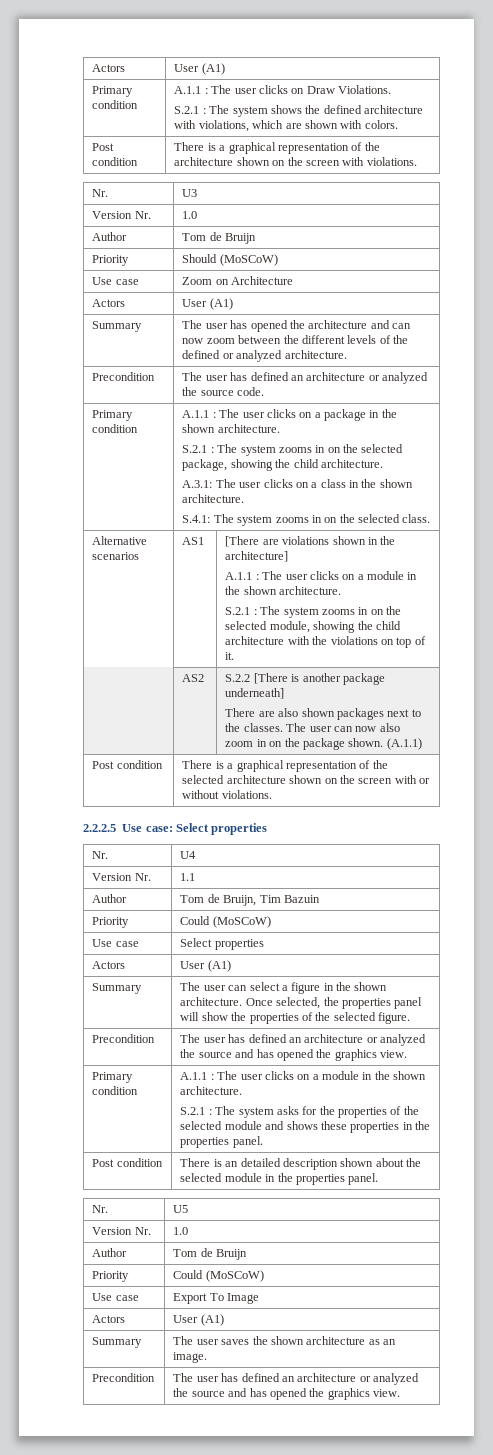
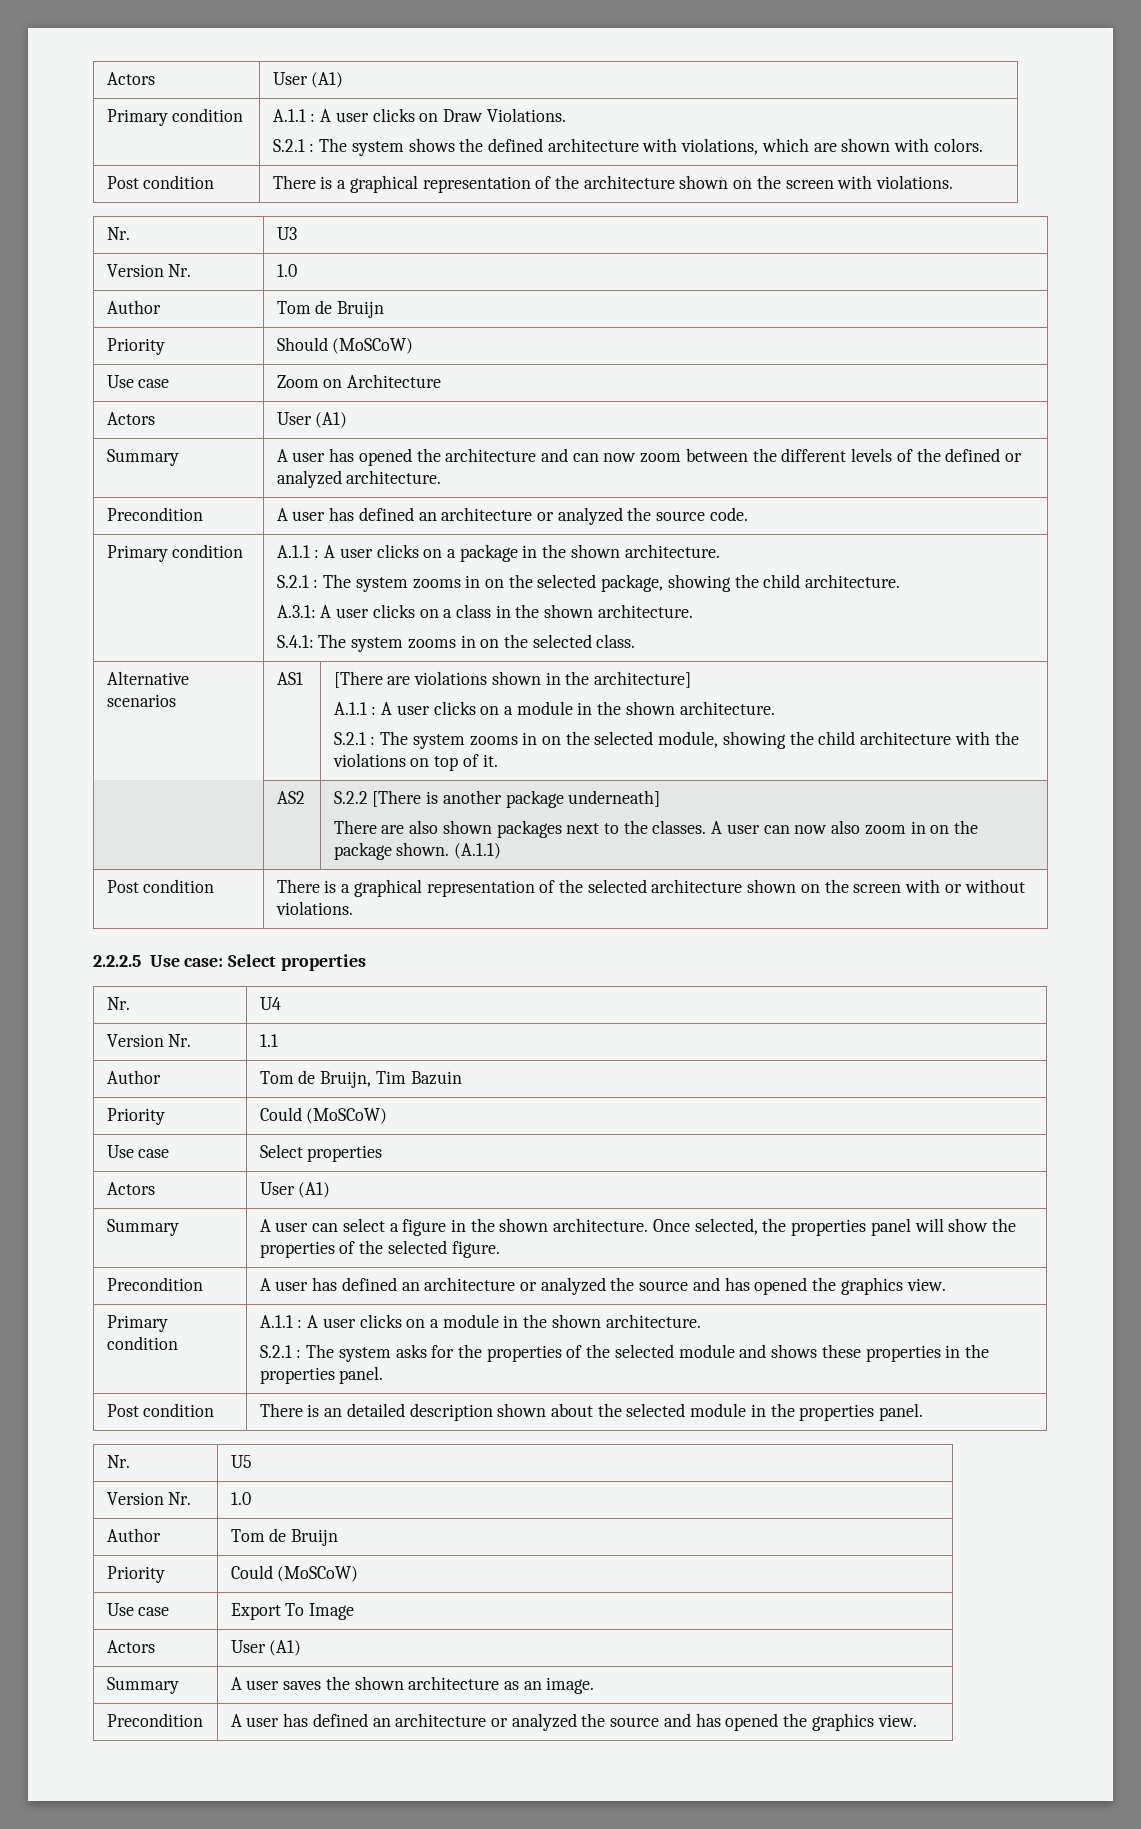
[211,85,232,94] The -> [320,109,332,122] A
[182,320,203,329] The -> [276,449,288,462] A
[182,372,203,381] The -> [276,508,288,521] A
[219,409,240,418] The -> [324,545,336,558] A
[215,479,236,488] The -> [320,605,332,618] A
[262,571,283,580] The -> [381,702,393,715] A
[286,723,307,732] The -> [711,821,723,834] A
[180,982,201,991] The -> [259,1219,271,1232] A
[180,1034,201,1043] The -> [259,1278,271,1291] A
[217,1071,238,1080] The -> [307,1315,319,1328] A
[173,1336,194,1345] The -> [230,1677,242,1690] A
[173,1373,194,1382] The -> [230,1714,242,1727] A

